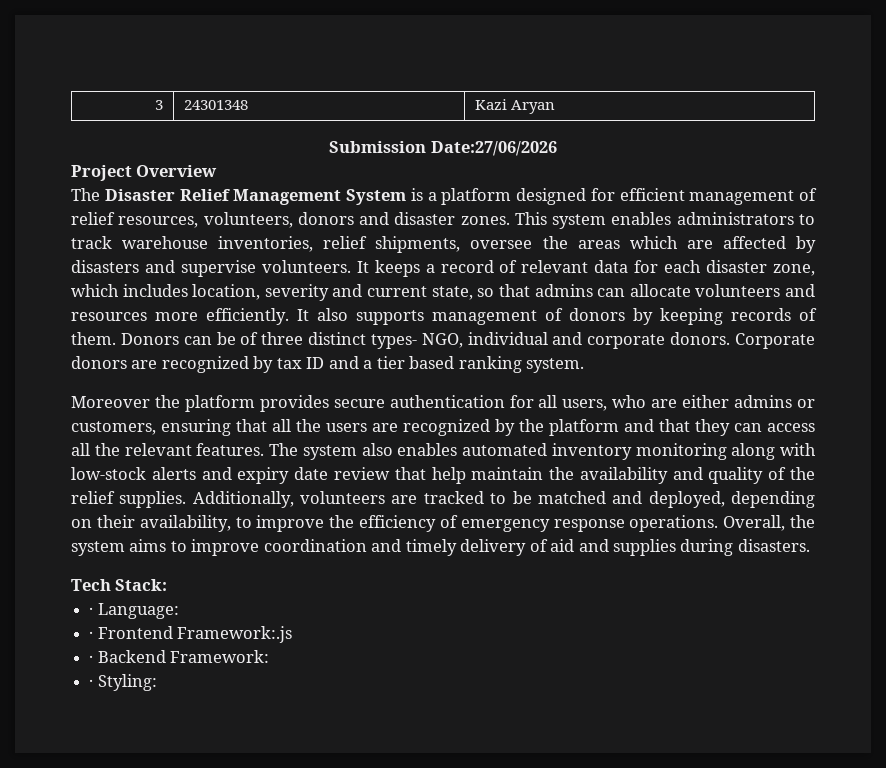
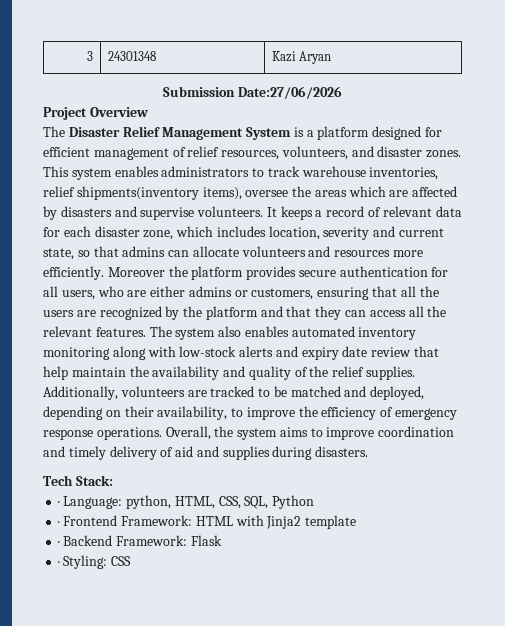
[297,212,354,225] donors -> (348, 153) none
[375,236,461,253] shipments, -> [76,186,242,200] shipments(inventory items),
[297,308,817,325] [71,332,815,349] [71,356,585,373] It also supports management of donors by keeping records of them. Donors can be of three distinct types- NGO, individual and corporate donors. Corporate donors are recognized by tax ID and a tier based ranking system. // -> (104, 273) none
[89,626,293,643] // · Frontend Framework:.js -> [125,495,315,509] [58,515,357,529] python, HTML, CSS, SQL, Python // · Frontend Framework: HTML with Jinja2 template
(270, 656) none -> [190,535,222,546] Flask
(157, 682) none -> [110,556,131,566] CSS

